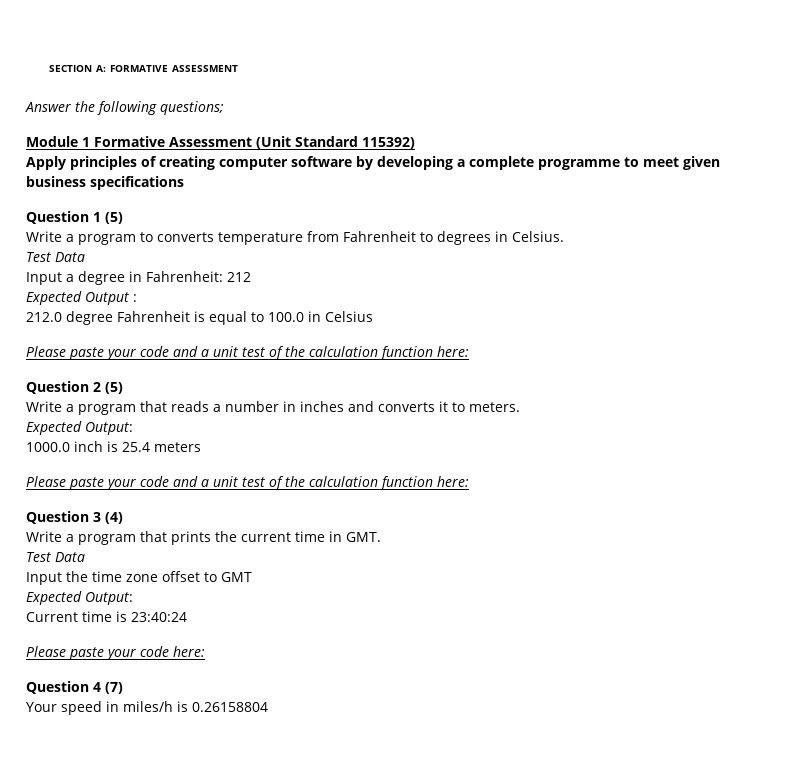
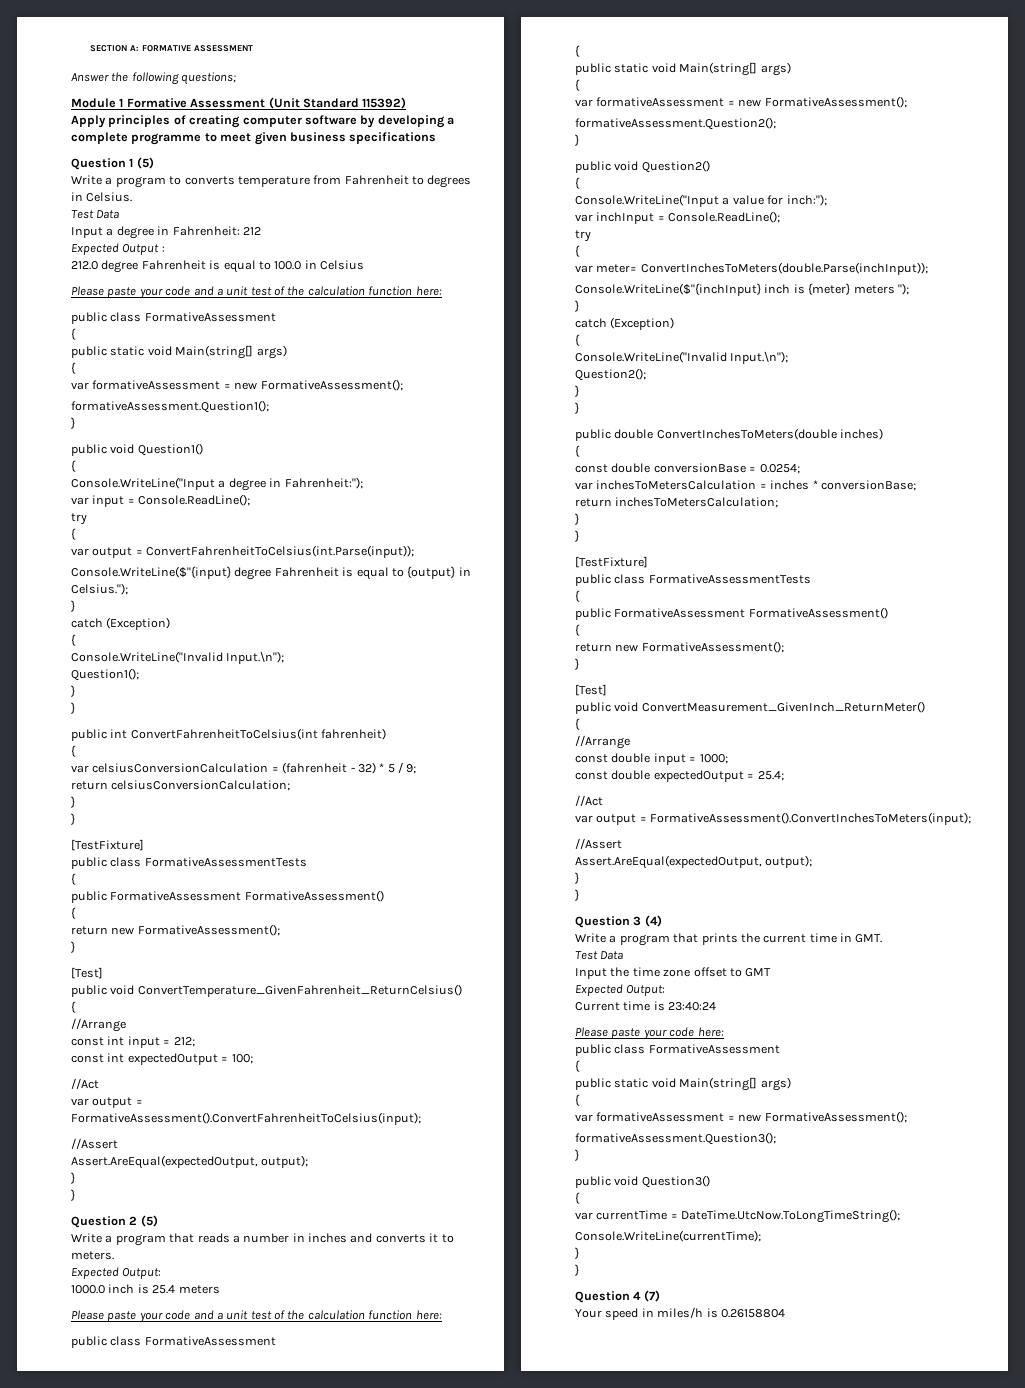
(469, 351) none -> [71,312,276,324] [71,328,76,340] [71,345,287,359] [71,362,76,374] [71,379,403,391] [71,400,269,413] [71,417,75,429] [71,443,203,456] [71,460,76,472] [71,477,363,491] [71,494,251,507] [71,513,87,525] [71,528,76,540] [71,545,415,558] [71,566,471,580] [71,583,128,595] [71,600,75,612] [71,617,171,630] [71,634,76,646] [71,651,285,664] [71,668,139,681] [71,685,75,697] [71,702,75,714] [71,728,387,741] [71,745,76,757] [71,762,417,774] [71,780,291,791] [71,796,75,808] [71,813,75,825] [71,839,144,851] [71,857,307,869] [71,873,76,885] [71,890,384,903] [71,907,76,919] [71,924,280,936] [71,941,75,953] [71,967,103,979] [71,984,462,997] [71,1001,76,1013] [71,1018,126,1032] [71,1036,195,1048] [71,1053,253,1065] [71,1078,99,1089] [71,1097,143,1108] [71,1112,421,1125] [71,1138,118,1149] [71,1155,309,1169] [71,1172,75,1184] [71,1189,75,1201] // public class FormativeAssessment // { // public static void Main(string[] args) // { // var formativeAssessment = new FormativeAssessment(); // formativeAssessment.Question1(); // } // public void Question1() // { // Console.WriteLine("Input a degree in Fahrenheit:"); // var input = Console.ReadLine(); // try // { // var output = ConvertFahrenheitToCelsius(int.Parse(input)); // Console.WriteLine($"{input} degree Fahrenheit is equal to {output} in Celsius."); // } // catch (Exception) // { // Console.WriteLine("Invalid Input.\n"); // Question1(); // } // } // public int ConvertFahrenheitToCelsius(int fahrenheit) // { // var celsiusConversionCalculation = (fahrenheit - 32) * 5 / 9; // return celsiusConversionCalculation; // } // } // [TestFixture] // public class FormativeAssessmentTests // { // public FormativeAssessment FormativeAssessment() // { // return new FormativeAssessment(); // } // [Test] // public void ConvertTemperature_GivenFahrenheit_ReturnCelsius() // { // //Arrange // const int input = 212; // const int expectedOutput = 100; // //Act // var output = FormativeAssessment().ConvertFahrenheitToCelsius(input); // //Assert // Assert.AreEqual(expectedOutput, output); // } // }
(469, 481) none -> [71,1336,276,1348] [575,45,580,57] [575,62,791,76] [575,79,580,91] [575,96,907,108] [575,117,776,130] [575,134,579,146] [575,160,710,173] [575,177,580,189] [575,194,827,207] [575,211,781,224] [575,230,591,242] [575,245,580,257] [575,262,928,275] [575,283,909,296] [575,300,579,312] [575,317,675,330] [575,334,580,346] [575,351,789,364] [575,368,646,381] [575,385,579,397] [575,402,579,414] [575,428,884,441] [575,445,580,457] [575,463,800,474] [575,480,916,491] [575,497,779,508] [575,513,579,525] [575,530,579,542] [575,556,648,568] [575,574,811,586] [575,590,580,602] [575,607,888,620] [575,624,580,636] [575,641,784,653] [575,658,579,670] [575,684,607,696] [575,701,925,714] [575,718,580,730] [575,735,630,749] [575,753,728,765] [575,770,784,782] [575,795,603,806] [575,812,972,825] [575,838,622,849] [575,855,813,869] [575,872,579,884] [575,889,579,901] // public class FormativeAssessment // { // public static void Main(string[] args) // { // var formativeAssessment = new FormativeAssessment(); // formativeAssessment.Question2(); // } // public void Question2() // { // Console.WriteLine("Input a value for inch:"); // var inchInput = Console.ReadLine(); // try // { // var meter= ConvertInchesToMeters(double.Parse(inchInput)); // Console.WriteLine($"{inchInput} inch is {meter} meters "); // } // catch (Exception) // { // Console.WriteLine("Invalid Input.\n"); // Question2(); // } // } // public double ConvertInchesToMeters(double inches) // { // const double conversionBase = 0.0254; // var inchesToMetersCalculation = inches * conversionBase; // return inchesToMetersCalculation; // } // } // [TestFixture] // public class FormativeAssessmentTests // { // public FormativeAssessment FormativeAssessment() // { // return new FormativeAssessment(); // } // [Test] // public void ConvertMeasurement_GivenInch_ReturnMeter() // { // //Arrange // const double input = 1000; // const double expectedOutput = 25.4; // //Act // var output = FormativeAssessment().ConvertInchesToMeters(input); // //Assert // Assert.AreEqual(expectedOutput, output); // } // }
(205, 651) none -> [575,1044,780,1056] [575,1060,580,1072] [575,1077,791,1091] [575,1094,580,1106] [575,1111,907,1123] [575,1132,776,1145] [575,1149,579,1161] [575,1175,710,1188] [575,1192,580,1204] [575,1209,901,1223] [575,1230,761,1242] [575,1247,579,1259] [575,1264,579,1276] // public class FormativeAssessment // { // public static void Main(string[] args) // { // var formativeAssessment = new FormativeAssessment(); // formativeAssessment.Question3(); // } // public void Question3() // { // var currentTime = DateTime.UtcNow.ToLongTimeString(); // Console.WriteLine(currentTime); // } // }

